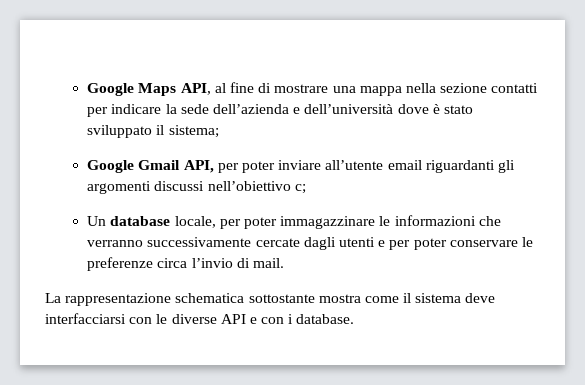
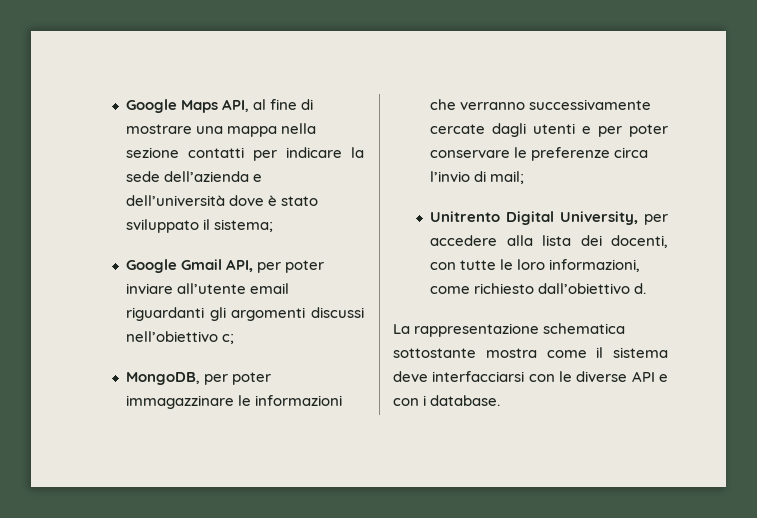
[87,216,216,228] Un database locale, -> [126,372,201,385] MongoDB,
[252,258,284,268] mail. -> [490,171,525,184] [430,211,668,225] [430,235,668,248] [430,259,641,272] [430,283,647,294] mail; // Unitrento Digital University, per accedere alla lista dei docenti, con tutte le loro informazioni, come richiesto dall’obiettivo d.

